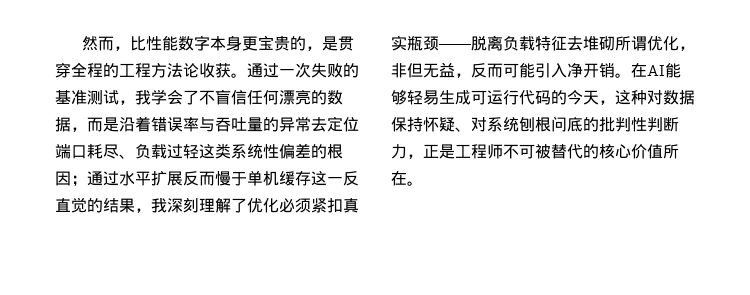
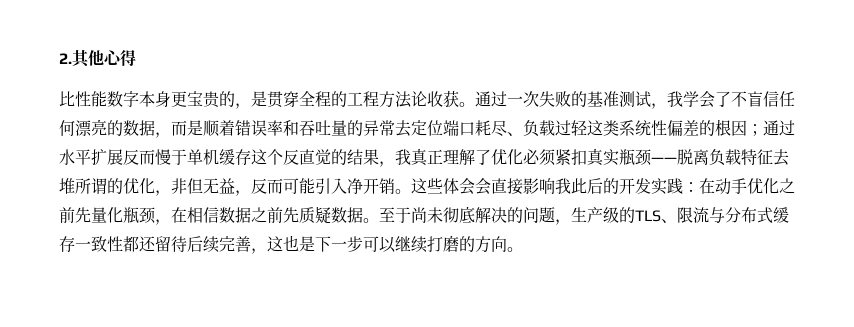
[81,36,130,51] 然而， -> [59,50,136,68] 2.其他心得 //
[119,117,135,132] 沿 -> [203,120,220,137] 顺
[199,117,215,132] 与 -> [283,120,299,136] 和
[327,177,343,184] 一 -> [267,149,283,165] 个
[167,198,199,213] 深刻 -> [411,148,443,166] 真正
[599,36,647,51] 砌所谓 -> [75,178,123,194] 所谓的
[631,63,681,78] [391,90,695,105] [391,116,679,132] [391,144,679,159] [391,171,407,186] 在AI能够轻易生成可运行代码的今天，这种对数据保持怀疑、对系统刨根问底的批判性判断力，正是工程师不可被替代的核心价值所在 -> [411,178,795,195] [59,206,789,225] [59,235,507,254] 这些体会会直接影响我此后的开发实践：在动手优化之前先量化瓶颈，在相信数据之前先质疑数据。至于尚未彻底解决的问题，生产级的TLS、限流与分布式缓存一致性都还留待后续完善，这也是下一步可以继续打磨的方向

